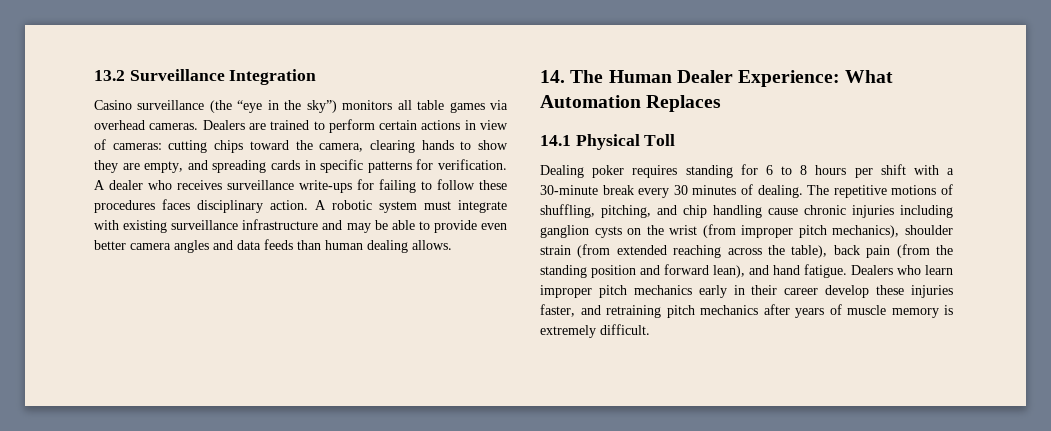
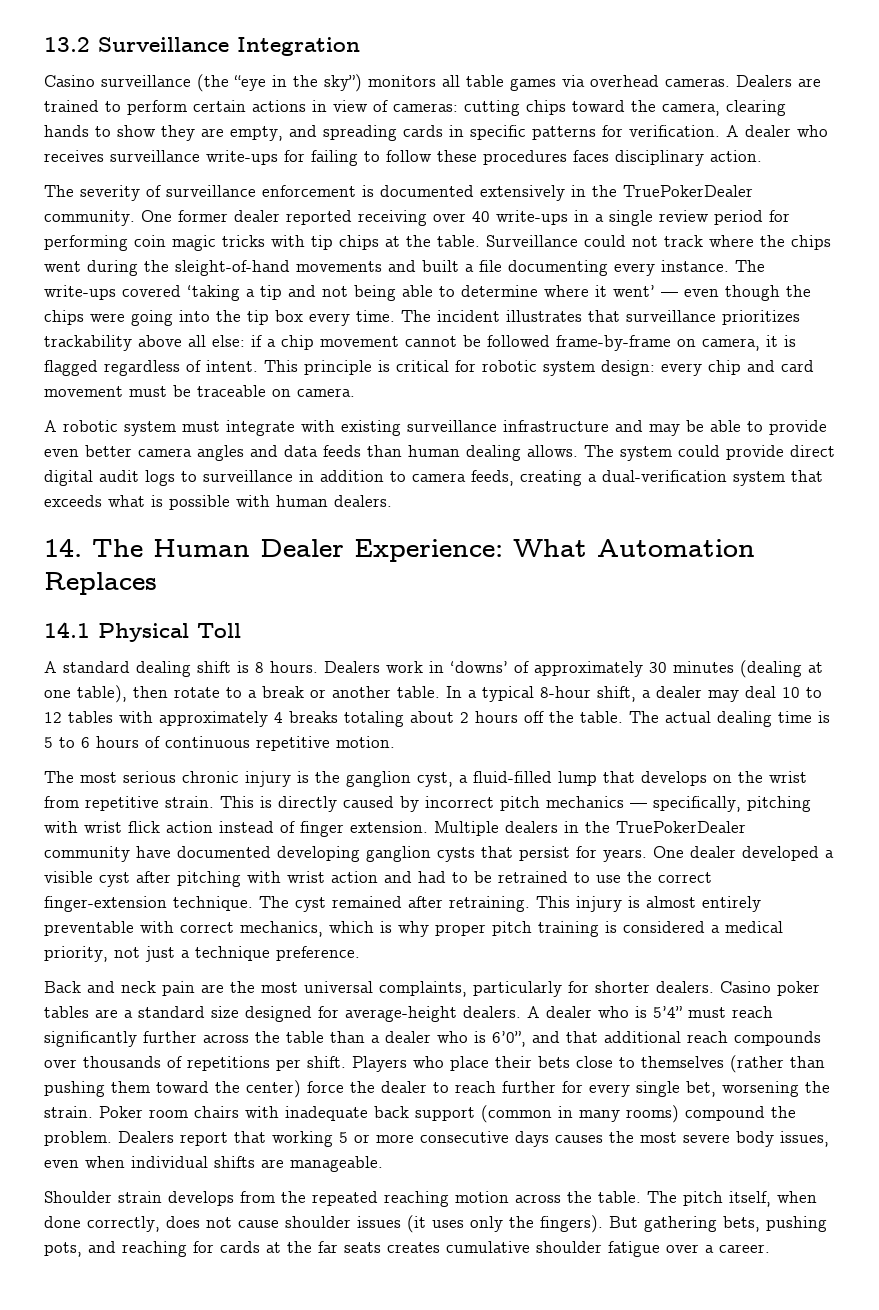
(308, 205) none -> [44,185,753,201] [44,210,790,226] [44,235,831,251] [44,260,765,276] [44,285,811,301] [44,310,800,326] [44,335,796,351] [44,360,814,376] [44,385,355,397] // The severity of surveillance enforcement is documented extensively in the TruePokerDealer community. One former dealer reported receiving over 40 write-ups in a single review period for performing coin magic tricks with tip chips at the table. Surveillance could not track where the chips went during the sleight-of-hand movements and built a file documenting every instance. The write-ups covered ‘taking a tip and not being able to determine where it went’ — even though the chips were going into the tip box every time. The incident illustrates that surveillance prioritizes trackability above all else: if a chip movement cannot be followed frame-by-frame on camera, it is flagged regardless of intent. This principle is critical for robotic system design: every chip and card movement must be traceable on camera. //
(452, 245) none -> [584,445,835,461] [44,470,823,486] [44,495,392,510] The system could provide direct digital audit logs to surveillance in addition to camera feeds, creating a dual-verification system that exceeds what is possible with human dealers.
[540,164,954,178] [540,184,953,198] [540,204,953,218] [540,224,953,238] [540,244,953,258] [540,264,953,278] [540,285,953,298] [540,304,953,318] [540,324,650,338] Dealing poker requires standing for 6 to 8 hours per shift with a 30-minute break every 30 minutes of dealing. The repetitive motions of shuffling, pitching, and chip handling cause chronic injuries including ganglion cysts on the wrist (from improper pitch mechanics), shoulder strain (from extended reaching across the table), back pain (from the standing position and forward lean), and hand fatigue. Dealers who learn improper pitch mechanics early in their career develop these injuries faster, and retraining pitch mechanics after years of muscle memory is extremely difficult. -> [44,660,823,678] [44,685,822,703] [44,711,830,727] [44,736,395,751] [44,771,807,787] [44,796,811,812] [44,821,746,837] [44,846,834,862] [44,871,712,887] [44,896,761,912] [44,921,783,937] [44,946,360,962] [44,981,820,997] [44,1006,773,1022] [44,1031,821,1047] [44,1055,825,1073] [44,1080,830,1098] [44,1105,796,1123] [44,1131,829,1147] [44,1156,383,1172] [44,1191,817,1207] [44,1215,827,1233] [44,1241,770,1257] A standard dealing shift is 8 hours. Dealers work in ‘downs’ of approximately 30 minutes (dealing at one table), then rotate to a break or another table. In a typical 8-hour shift, a dealer may deal 10 to 12 tables with approximately 4 breaks totaling about 2 hours off the table. The actual dealing time is 5 to 6 hours of continuous repetitive motion. // The most serious chronic injury is the ganglion cyst, a fluid-filled lump that develops on the wrist from repetitive strain. This is directly caused by incorrect pitch mechanics — specifically, pitching with wrist flick action instead of finger extension. Multiple dealers in the TruePokerDealer community have documented developing ganglion cysts that persist for years. One dealer developed a visible cyst after pitching with wrist action and had to be retrained to use the correct finger-extension technique. The cyst remained after retraining. This injury is almost entirely preventable with correct mechanics, which is why proper pitch training is considered a medical priority, not just a technique preference. // Back and neck pain are the most universal complaints, particularly for shorter dealers. Casino poker tables are a standard size designed for average-height dealers. A dealer who is 5’4” must reach significantly further across the table than a dealer who is 6’0”, and that additional reach compounds over thousands of repetitions per shift. Players who place their bets close to themselves (rather than pushing them toward the center) force the dealer to reach further for every single bet, worsening the strain. Poker room chairs with inadequate back support (common in many rooms) compound the problem. Dealers report that working 5 or more consecutive days causes the most severe body issues, even when individual shifts are manageable. // Shoulder strain develops from the repeated reaching motion across the table. The pitch itself, when done correctly, does not cause shoulder issues (it uses only the fingers). But gathering bets, pushing pots, and reaching for cards at the far seats creates cumulative shoulder fatigue over a career.

